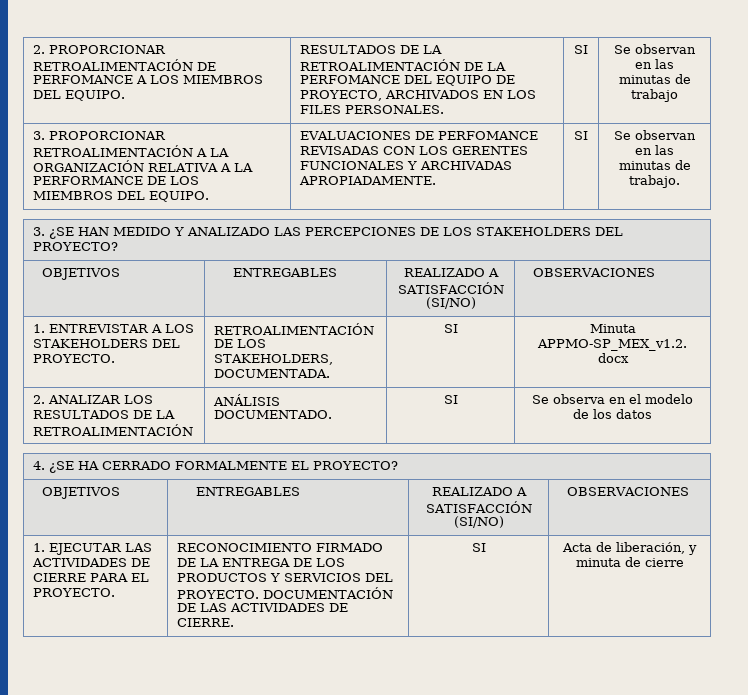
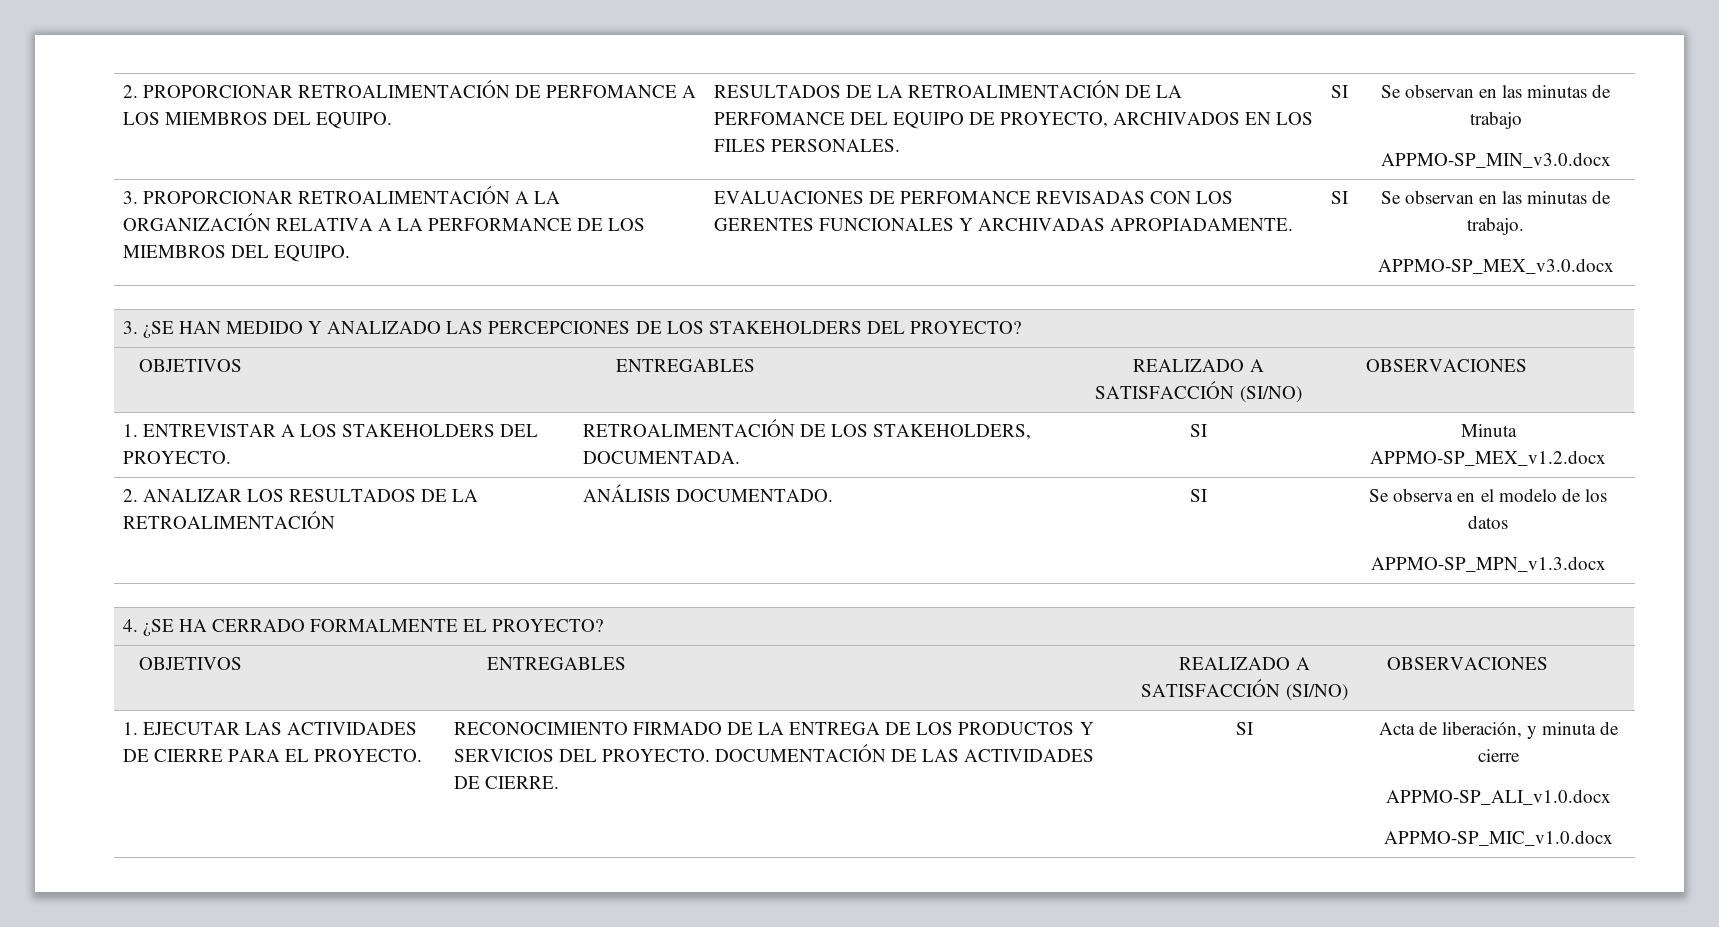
(678, 95) none -> [1380,152,1611,168] // APPMO-SP_MIN_v3.0.docx
(680, 181) none -> [1377,258,1614,274] // APPMO-SP_MEX_v3.0.docx
(652, 414) none -> [1370,556,1606,572] // APPMO-SP_MPN_v1.3.docx
(684, 562) none -> [1386,789,1611,805] [1384,830,1613,846] // APPMO-SP_ALI_v1.0.docx // APPMO-SP_MIC_v1.0.docx

